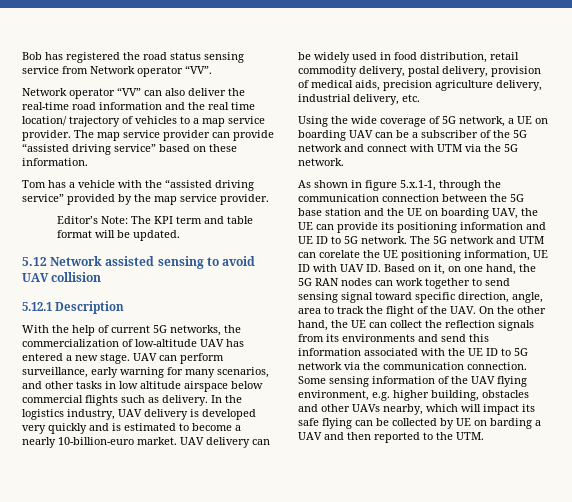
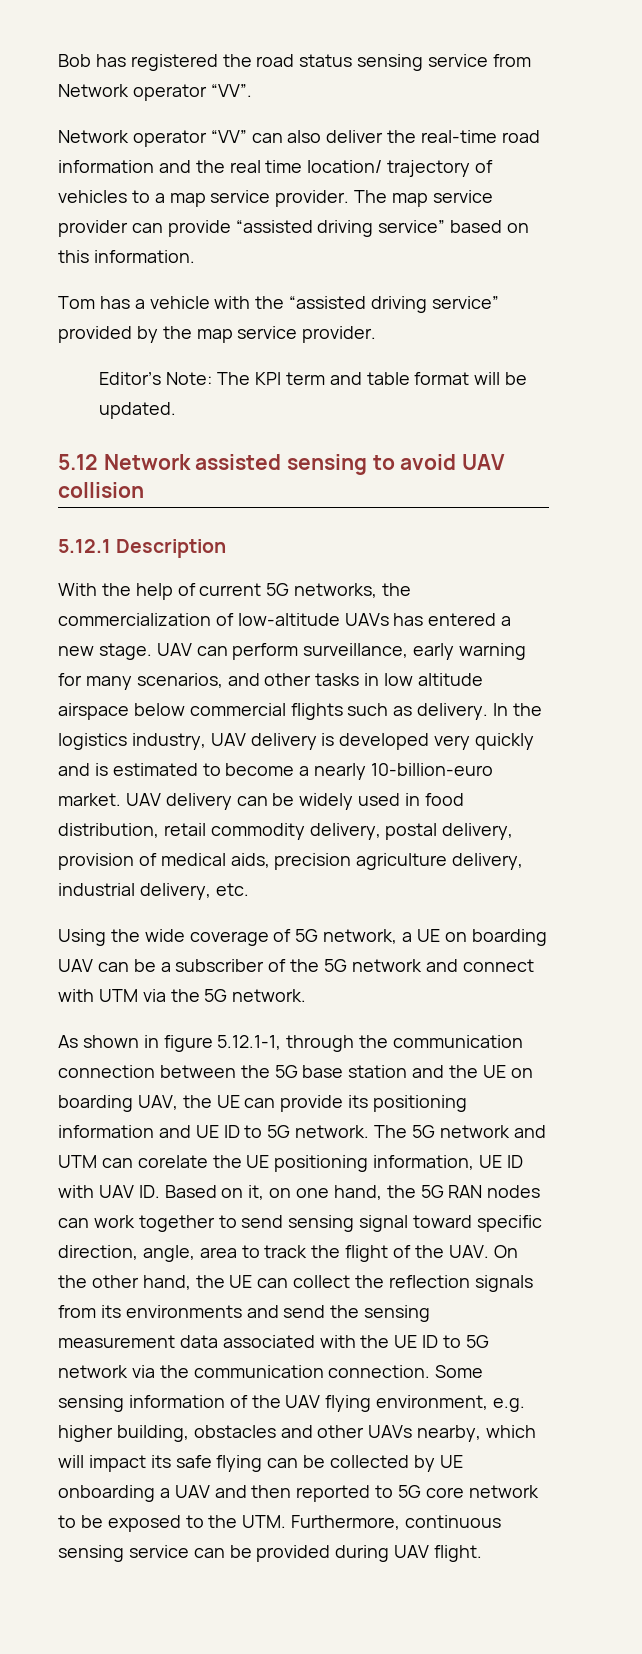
[209,144,237,152] these -> [58,250,89,263] this
[200,339,224,347] UAV -> [344,613,389,626] UAVs
[400,180,436,191] 5.x.1-1, -> [217,1035,282,1050] 5.12.1-1,
[469,334,489,342] [298,348,361,356] this information -> [330,1305,431,1322] [58,1335,218,1348] the sensing measurement data
[474,418,532,429] on barding -> [58,1485,155,1502] onboarding
[436,432,484,440] the UTM. -> [398,1485,539,1498] [58,1515,502,1532] [58,1545,483,1562] 5G core network to be exposed to the UTM. Furthermore, continuous sensing service can be provided during UAV flight.

